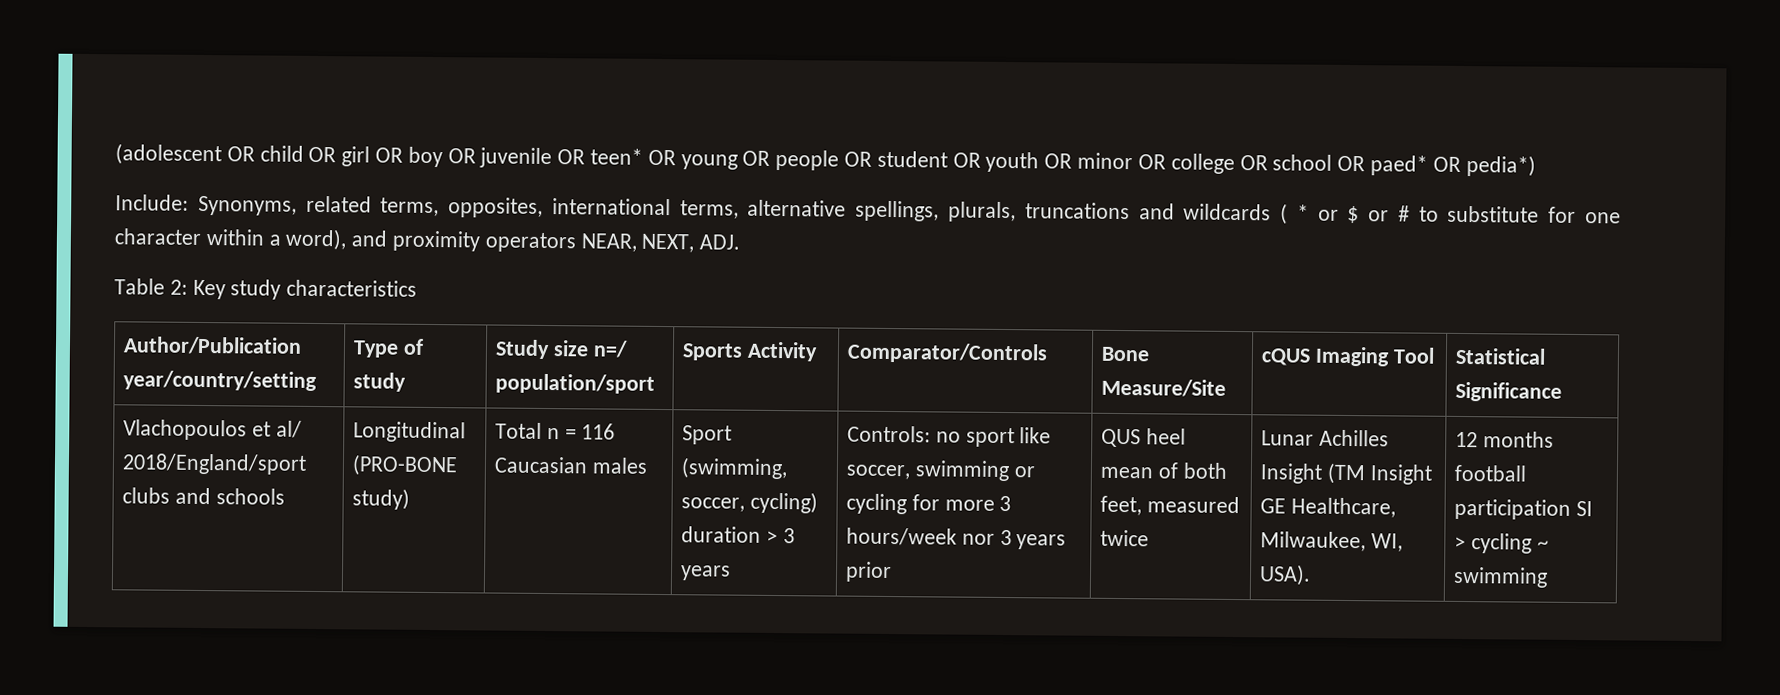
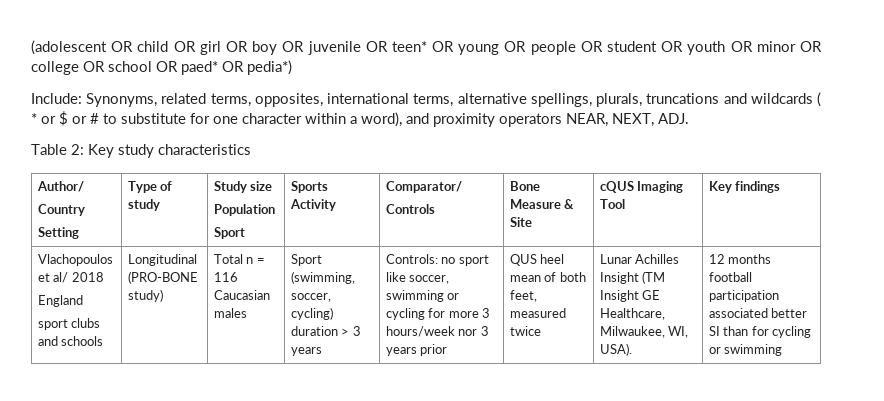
[122,336,302,355] [122,370,317,391] Author/Publication year/country/setting -> [36,181,84,192] [37,204,85,216] [37,227,79,239] Author/ // Country // Setting
[592,340,628,358] [494,373,655,394] n=/ population/sport -> [213,204,275,216] [213,227,245,239] // Population // Sport
[846,342,1048,364] Comparator/Controls -> [385,181,462,193] [385,204,435,214] Comparator/ // Controls
[1100,378,1226,397] Measure/Site -> [509,199,575,209] [509,217,532,227] Measure & Site
[1454,347,1546,365] [1454,381,1562,402] Statistical Significance -> [708,181,781,193] Key findings
[121,453,307,475] 2018/England/sport -> [71,272,104,282] [37,295,83,307] [37,319,68,330] 2018 // England // sport
[1575,500,1593,517] [1453,533,1549,554] SI > cycling ~ -> [708,308,808,318] [708,326,812,338] [708,347,721,354] associated better SI than for cycling or

